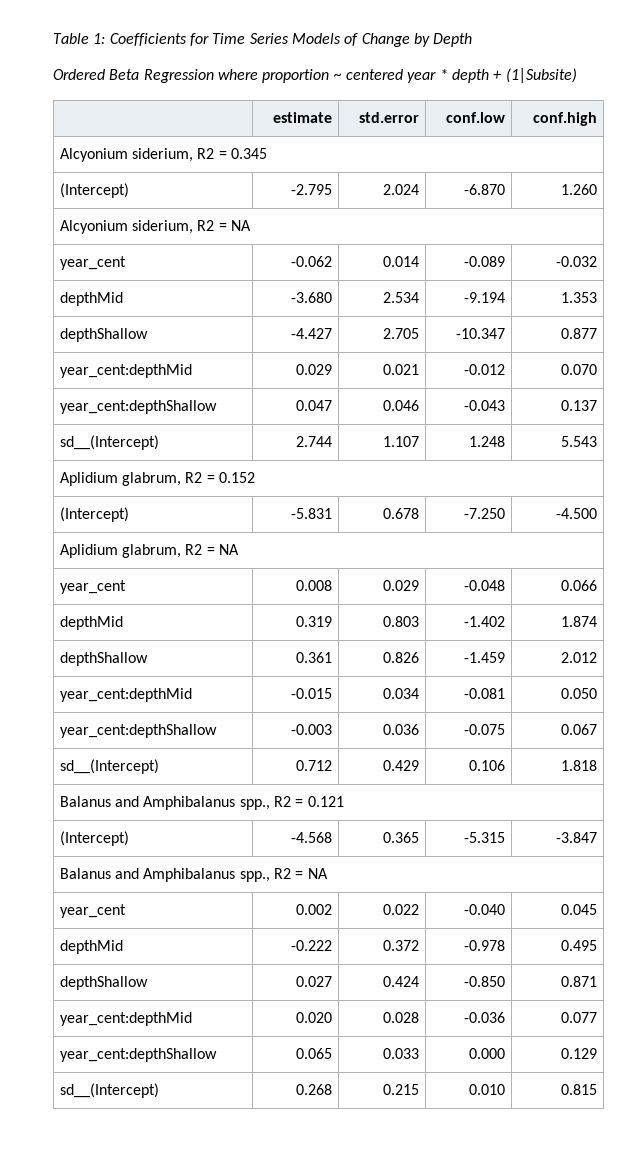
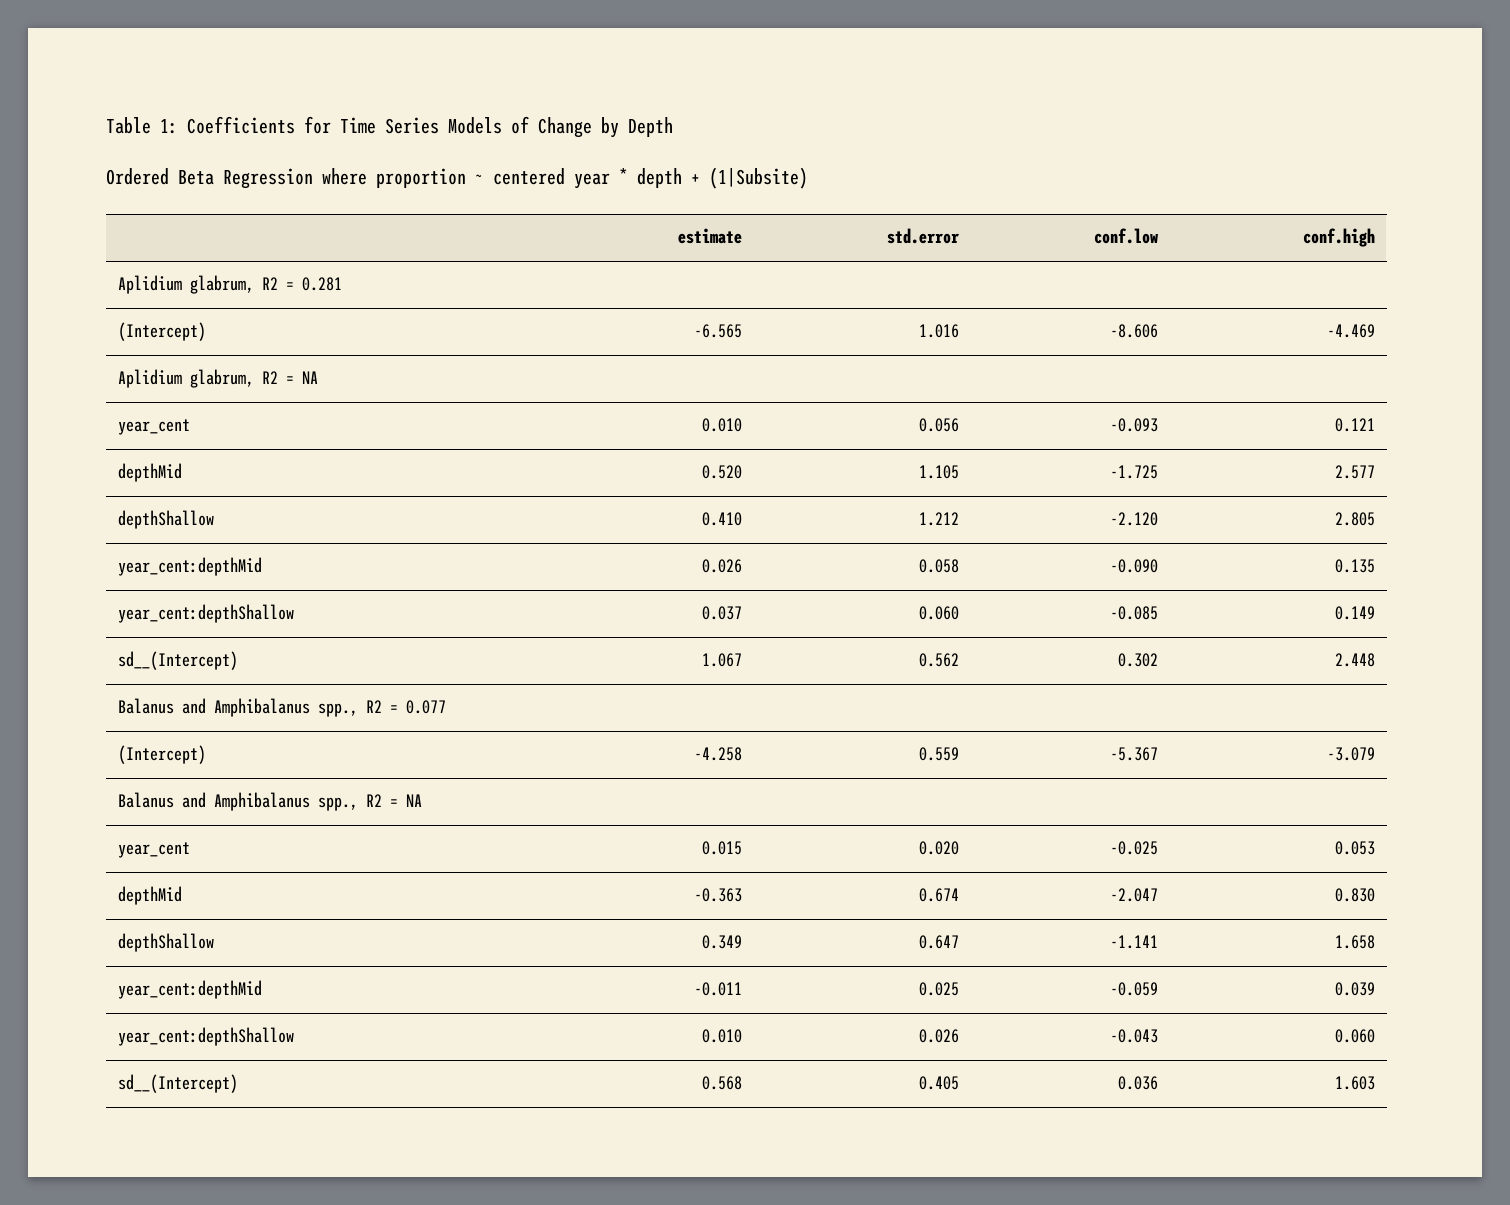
[59,148,268,162] [59,183,129,198] [291,184,333,195] [383,184,420,195] [464,184,506,195] [561,184,598,195] [59,220,252,234] [59,256,126,270] [291,256,333,267] [383,256,420,267] [464,256,506,267] [556,256,598,267] [59,292,123,306] [291,292,333,303] [383,292,420,303] [464,292,506,303] [561,292,598,303] [59,328,148,342] [291,328,333,339] [383,328,420,339] [456,328,506,339] [561,328,598,339] [59,364,192,378] [296,364,333,375] [383,364,420,375] [464,364,506,375] [561,364,598,375] [59,400,217,414] [296,400,333,411] [383,400,420,411] [464,400,506,411] [561,400,598,411] [59,435,159,450] [296,436,333,447] [383,436,420,447] [469,436,506,447] [561,436,598,447] [59,472,256,486] [59,507,129,522] [291,508,333,519] [383,508,420,519] [464,508,506,519] [556,508,598,519] // Alcyonium siderium, R2 = 0.345 // (Intercept) | -2.795 | 2.024 | -6.870 | 1.260 // Alcyonium siderium, R2 = NA // year_cent | -0.062 | 0.014 | -0.089 | -0.032 // depthMid | -3.680 | 2.534 | -9.194 | 1.353 // depthShallow | -4.427 | 2.705 | -10.347 | 0.877 // year_cent:depthMid | 0.029 | 0.021 | -0.012 | 0.070 // year_cent:depthShallow | 0.047 | 0.046 | -0.043 | 0.137 // sd__(Intercept) | 2.744 | 1.107 | 1.248 | 5.543 // Aplidium glabrum, R2 = 0.152 // (Intercept) | -5.831 | 0.678 | -7.250 | -4.500 -> [118,275,343,294] [118,322,207,341] [693,324,742,338] [918,324,959,338] [1109,324,1158,338] [1326,324,1375,338] // Aplidium glabrum, R2 = 0.281 // (Intercept) | -6.565 | 1.016 | -8.606 | -4.469
[296,580,333,591] [383,580,420,591] [464,580,506,591] [561,580,598,591] [59,616,123,630] [296,616,333,627] [383,616,420,627] [464,616,506,627] [561,616,598,627] [59,652,148,666] [296,652,333,663] [383,652,420,663] [464,652,506,663] [561,652,598,663] [59,688,192,702] [291,688,333,699] [383,688,420,699] [464,688,506,699] [561,688,598,699] [59,724,217,738] [291,724,333,735] [383,724,420,735] [464,724,506,735] [561,724,598,735] [59,759,159,774] [296,760,333,771] [383,760,420,771] [469,760,506,771] [561,760,598,771] [59,796,344,810] [59,831,129,846] [291,832,333,843] [383,832,420,843] [464,832,506,843] [556,832,598,843] 0.008 | 0.029 | -0.048 | 0.066 // depthMid | 0.319 | 0.803 | -1.402 | 1.874 // depthShallow | 0.361 | 0.826 | -1.459 | 2.012 // year_cent:depthMid | -0.015 | 0.034 | -0.081 | 0.050 // year_cent:depthShallow | -0.003 | 0.036 | -0.075 | 0.067 // sd__(Intercept) | 0.712 | 0.429 | 0.106 | 1.818 // Balanus and Amphibalanus spp., R2 = 0.121 // (Intercept) | -4.568 | 0.365 | -5.315 | -3.847 -> [701,418,742,432] [918,418,959,432] [1109,418,1158,432] [1334,418,1375,432] [118,463,183,482] [701,465,742,479] [918,465,959,479] [1109,465,1158,479] [1334,465,1375,479] [118,510,215,529] [701,512,742,526] [918,512,959,526] [1109,512,1158,526] [1334,512,1375,526] [118,557,263,576] [701,559,742,573] [918,559,959,573] [1109,559,1158,573] [1334,559,1375,573] [118,604,295,623] [701,606,742,620] [918,606,959,620] [1109,606,1158,620] [1334,606,1375,620] [118,651,239,670] [701,653,742,667] [918,653,959,667] [1117,653,1158,667] [1334,653,1375,667] [118,698,447,717] [118,745,207,764] [693,747,742,761] [918,747,959,761] [1109,747,1158,761] [1326,747,1375,761] 0.010 | 0.056 | -0.093 | 0.121 // depthMid | 0.520 | 1.105 | -1.725 | 2.577 // depthShallow | 0.410 | 1.212 | -2.120 | 2.805 // year_cent:depthMid | 0.026 | 0.058 | -0.090 | 0.135 // year_cent:depthShallow | 0.037 | 0.060 | -0.085 | 0.149 // sd__(Intercept) | 1.067 | 0.562 | 0.302 | 2.448 // Balanus and Amphibalanus spp., R2 = 0.077 // (Intercept) | -4.258 | 0.559 | -5.367 | -3.079
[296,904,333,915] [383,904,420,915] [464,904,506,915] [561,904,598,915] [59,940,123,954] [291,940,333,951] [383,940,420,951] [464,940,506,951] [561,940,598,951] [59,976,148,990] [296,976,333,987] [383,976,420,987] [464,976,506,987] [561,976,598,987] [59,1012,192,1026] [296,1012,333,1023] [383,1012,420,1023] [464,1012,506,1023] [561,1012,598,1023] [59,1048,217,1062] [296,1048,333,1059] [383,1048,420,1059] [469,1048,506,1059] [561,1048,598,1059] [59,1083,159,1098] [296,1084,333,1095] [383,1084,420,1095] [469,1084,506,1095] [561,1084,598,1095] 0.002 | 0.022 | -0.040 | 0.045 // depthMid | -0.222 | 0.372 | -0.978 | 0.495 // depthShallow | 0.027 | 0.424 | -0.850 | 0.871 // year_cent:depthMid | 0.020 | 0.028 | -0.036 | 0.077 // year_cent:depthShallow | 0.065 | 0.033 | 0.000 | 0.129 // sd__(Intercept) | 0.268 | 0.215 | 0.010 | 0.815 -> [701,841,742,855] [918,841,959,855] [1109,841,1158,855] [1334,841,1375,855] [118,886,183,905] [693,888,742,902] [918,888,959,902] [1109,888,1158,902] [1334,888,1375,902] [118,933,215,952] [701,935,742,949] [918,935,959,949] [1109,935,1158,949] [1334,935,1375,949] [118,980,263,999] [693,982,742,996] [918,982,959,996] [1109,982,1158,996] [1334,982,1375,996] [118,1027,295,1046] [701,1029,742,1043] [918,1029,959,1043] [1109,1029,1158,1043] [1334,1029,1375,1043] [118,1074,239,1093] [701,1076,742,1090] [918,1076,959,1090] [1117,1076,1158,1090] [1334,1076,1375,1090] 0.015 | 0.020 | -0.025 | 0.053 // depthMid | -0.363 | 0.674 | -2.047 | 0.830 // depthShallow | 0.349 | 0.647 | -1.141 | 1.658 // year_cent:depthMid | -0.011 | 0.025 | -0.059 | 0.039 // year_cent:depthShallow | 0.010 | 0.026 | -0.043 | 0.060 // sd__(Intercept) | 0.568 | 0.405 | 0.036 | 1.603

